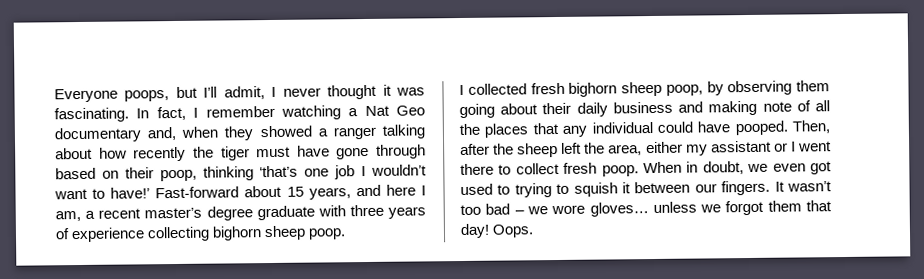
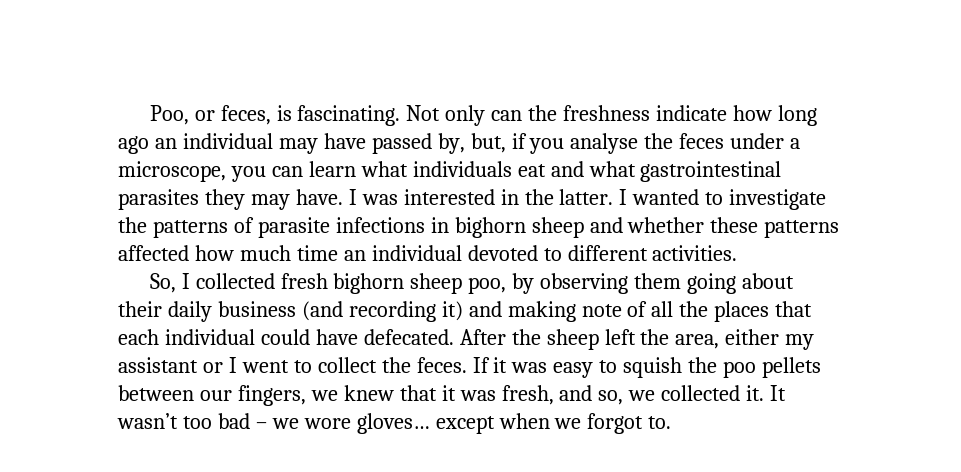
[54,84,426,103] [54,105,425,123] [54,124,426,143] [55,144,426,162] [55,164,428,182] [54,184,426,200] [55,204,426,222] [55,225,347,243] Everyone poops, but I’ll admit, I never thought it was fascinating. In fact, I remember watching a Nat Geo documentary and, when they showed a ranger talking about how recently the tiger must have gone through based on their poop, thinking ‘that’s one job I wouldn’t want to have!’ Fast-forward about 15 years, and here I am, a recent master’s degree graduate with three years of experience collecting bighorn sheep poop. // -> [149,105,818,126] [118,133,801,154] [118,161,782,182] [118,189,827,210] [118,217,840,238] [118,245,738,261] [149,273,176,293] Poo, or feces, is fascinating. Not only can the freshness indicate how long ago an individual may have passed by, but, if you analyse the feces under a microscope, you can learn what individuals eat and what gastrointestinal parasites they may have. I was interested in the latter. I wanted to investigate the patterns of parasite infections in bighorn sheep and whether these patterns affected how much time an individual devoted to different activities. // So,
[665,84,703,96] poop, -> [468,277,507,294] poo,
(673, 107) none -> [301,301,463,322] (and recording it)
[562,125,588,137] any -> [118,329,159,345] each
[734,120,830,136] [460,143,490,156] pooped. Then, after -> [363,329,506,345] defecated. After
[460,163,494,176] there -> (289, 366) none
[563,161,832,177] [460,180,771,198] fresh poop. When in doubt, we even got used to trying to squish it between our fingers. -> [381,357,822,378] [118,385,765,406] the feces. If it was easy to squish the poo pellets between our fingers, we knew that it was fresh, and so, we collected it.
[652,200,832,216] [460,223,535,239] unless we forgot them that day! Oops. -> [435,413,672,434] except when we forgot to.

